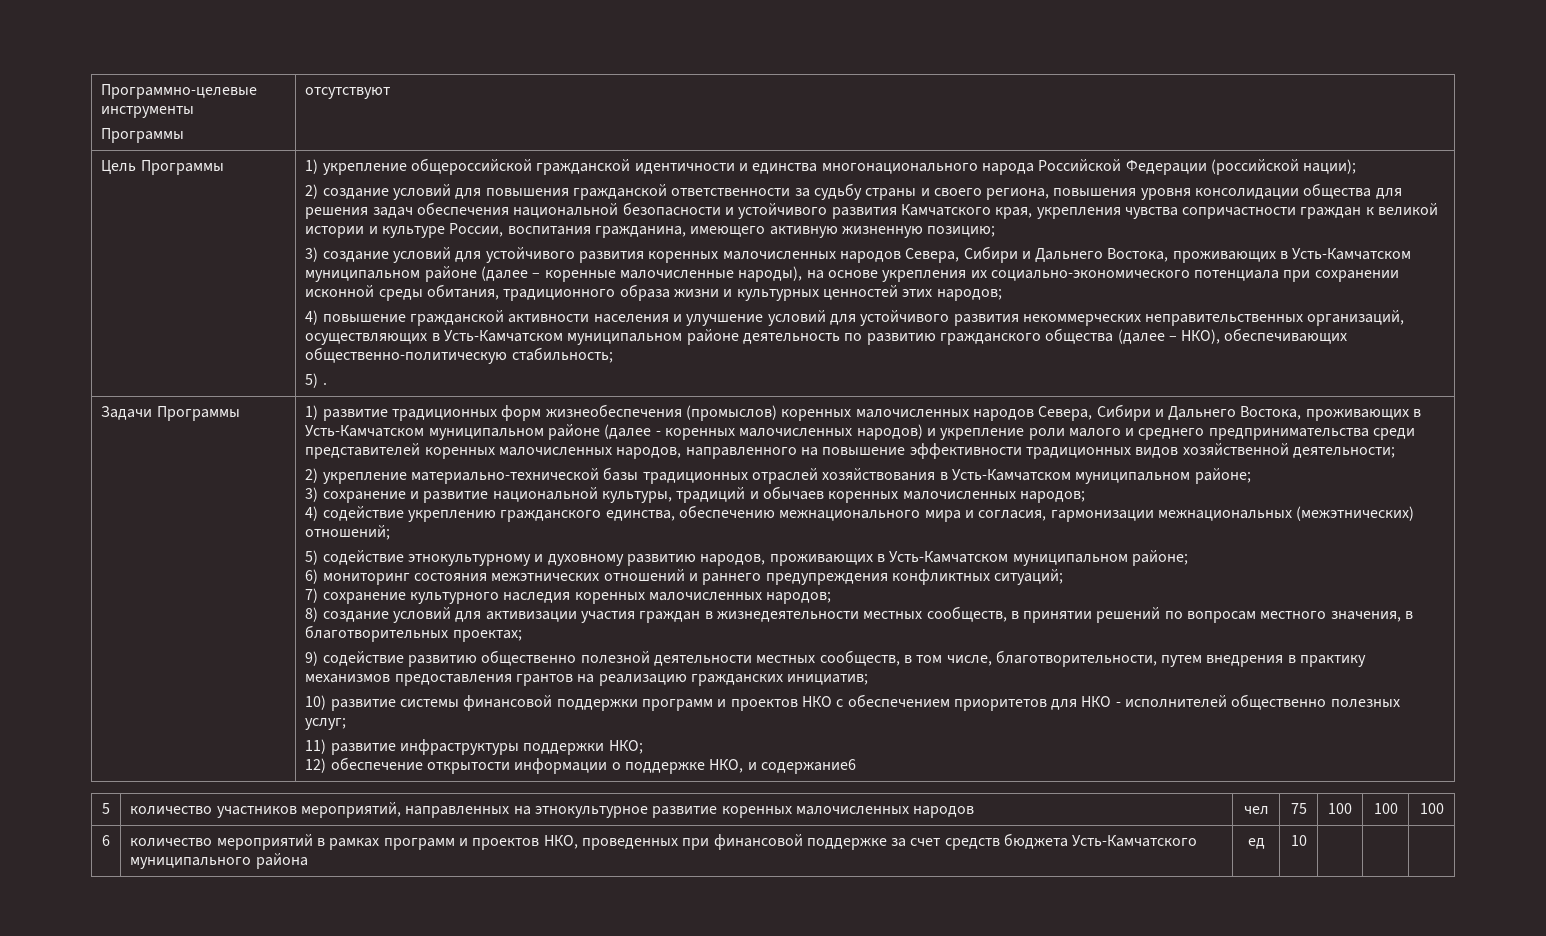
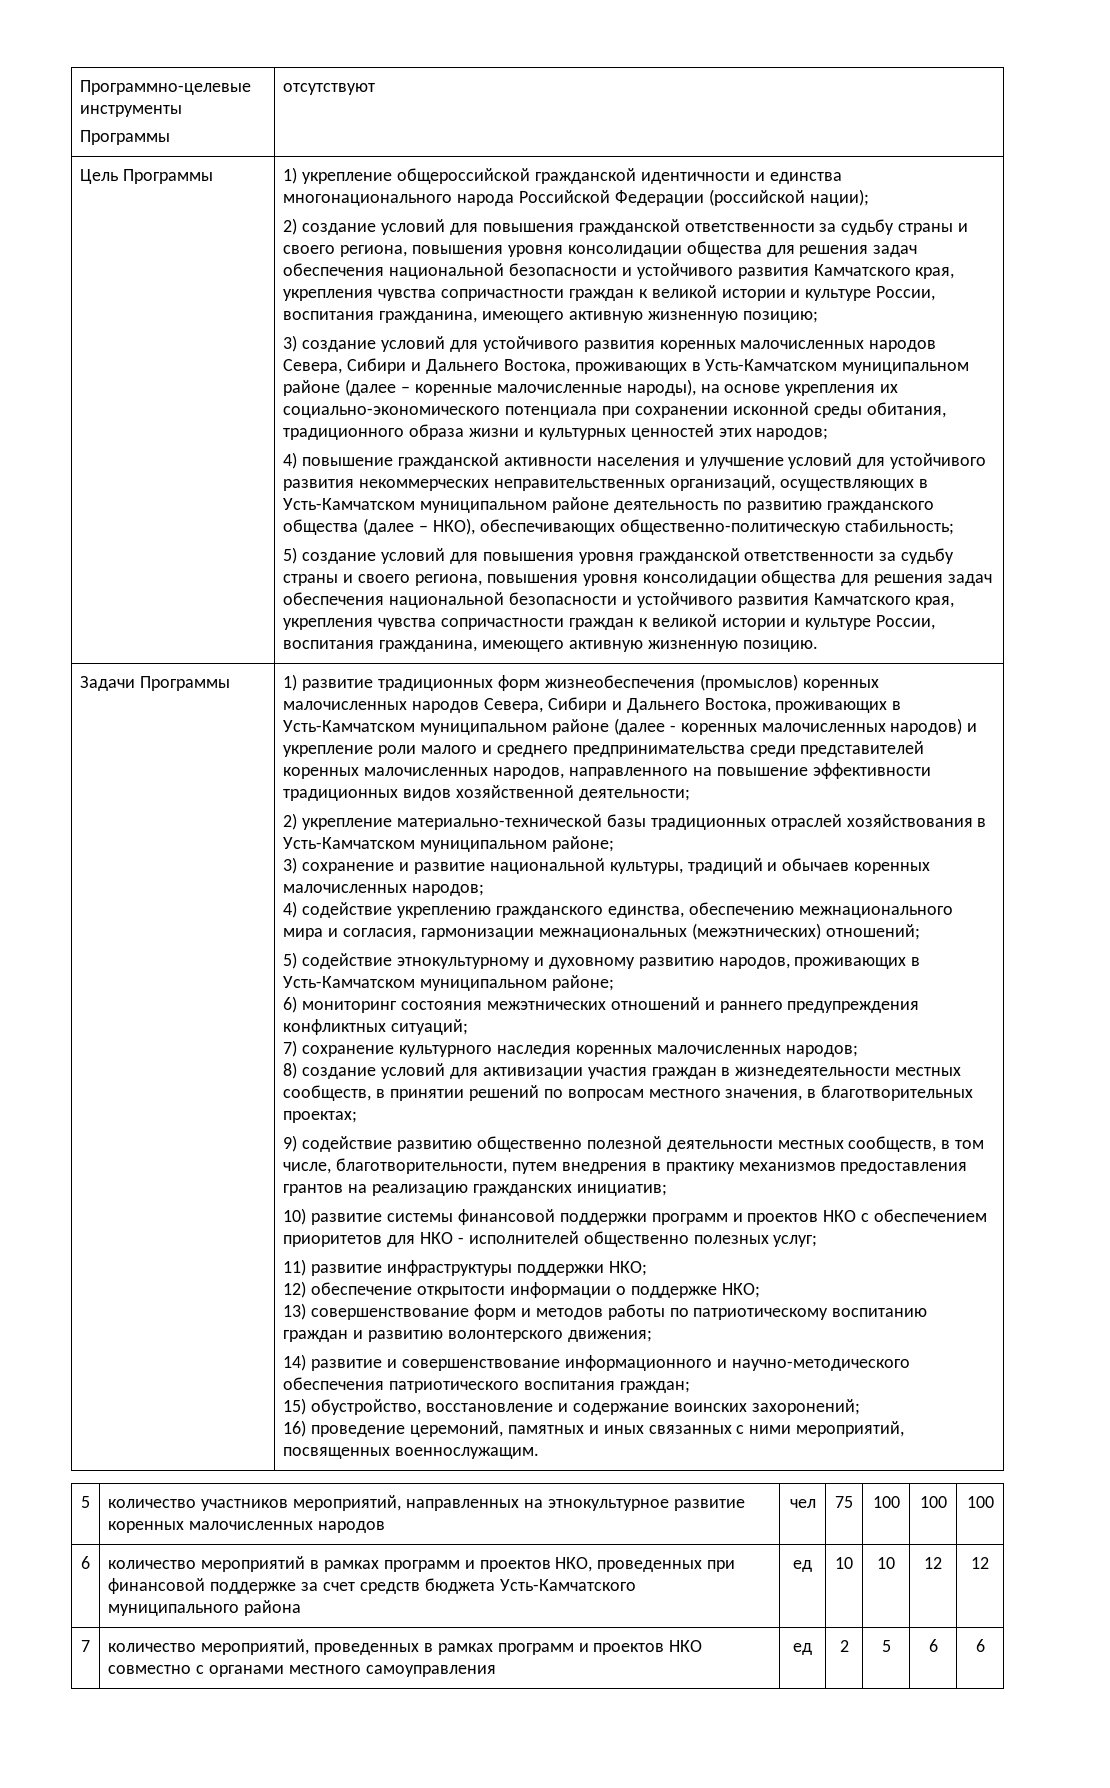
[322,382,327,385] . -> [302,548,955,564] [283,570,992,586] [283,592,955,608] [283,614,936,630] [283,640,818,652] создание условий для повышения уровня гражданской ответственности за судьбу страны и своего региона, повышения уровня консолидации общества для решения задач обеспечения национальной безопасности и устойчивого развития Камчатского края, укрепления чувства сопричастности граждан к великой истории и культуре России, воспитания гражданина, имеющего активную жизненную позицию.
[709,759,856,774] НКО, и содержание6 -> [721,1283,760,1298] [283,1303,928,1320] [283,1330,652,1342] [283,1354,910,1371] [283,1377,690,1393] [283,1398,860,1415] [283,1420,905,1437] [283,1447,540,1459] НКО; // 13) совершенствование форм и методов работы по патриотическому воспитанию граждан и развитию волонтерского движения; // 14) развитие и совершенствование информационного и научно-методического обеспечения патриотического воспитания граждан; // 15) обустройство, восстановление и содержание воинских захоронений; // 16) проведение церемоний, памятных и иных связанных с ними мероприятий, посвященных военнослужащим.
(1307, 840) | | -> [877,1557,895,1569] [924,1557,942,1569] [971,1557,989,1569] [81,1640,90,1652] [108,1639,703,1655] [108,1665,496,1677] [793,1643,812,1655] [839,1640,849,1652] [881,1640,891,1652] [928,1639,938,1652] [975,1639,985,1652] 10 | 12 | 12 // 7 | количество мероприятий, проведенных в рамках программ и проектов НКО совместно с органами местного самоуправления | ед | 2 | 5 | 6 | 6

